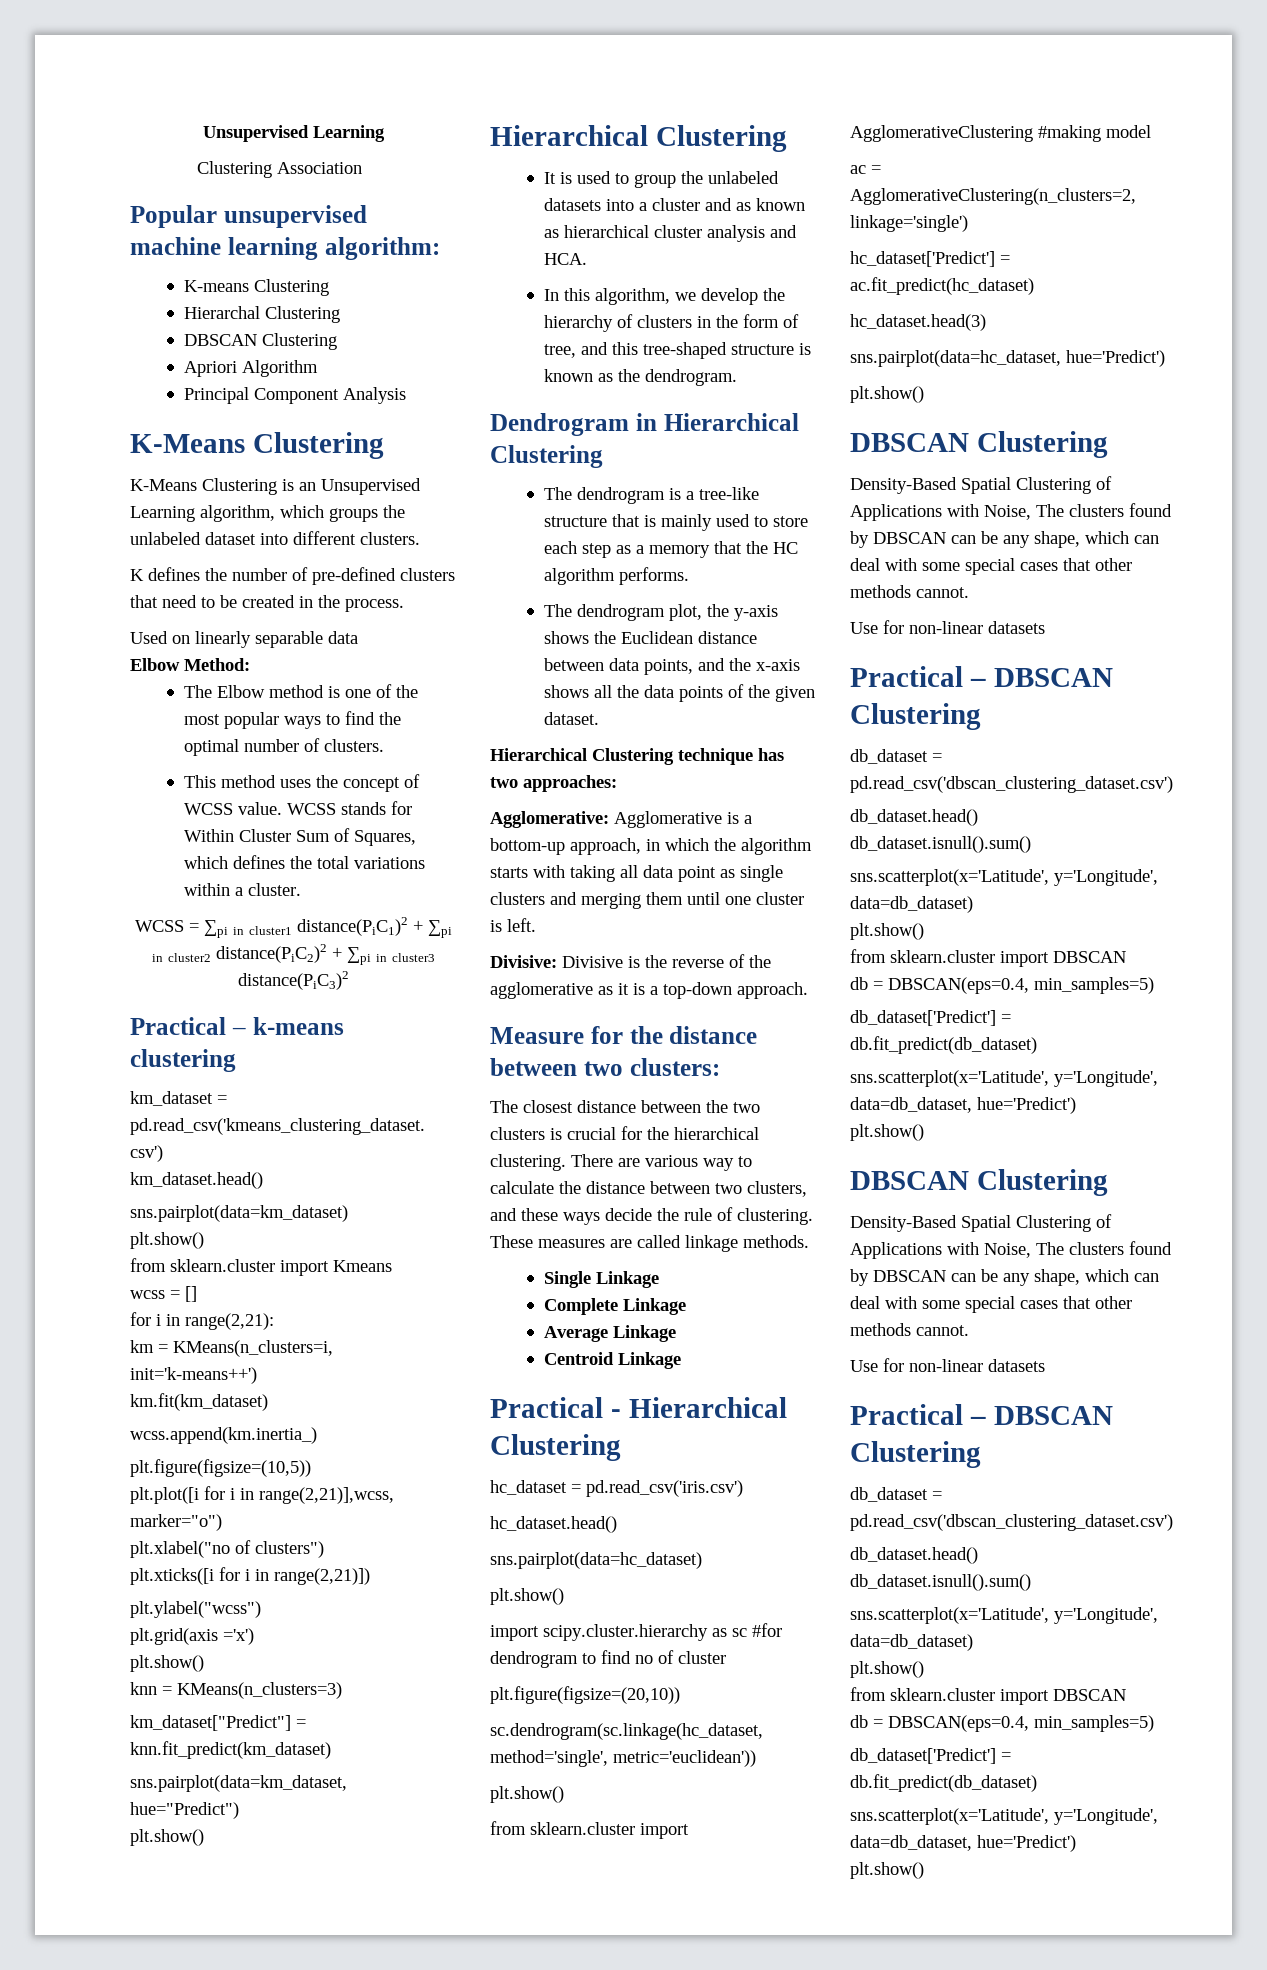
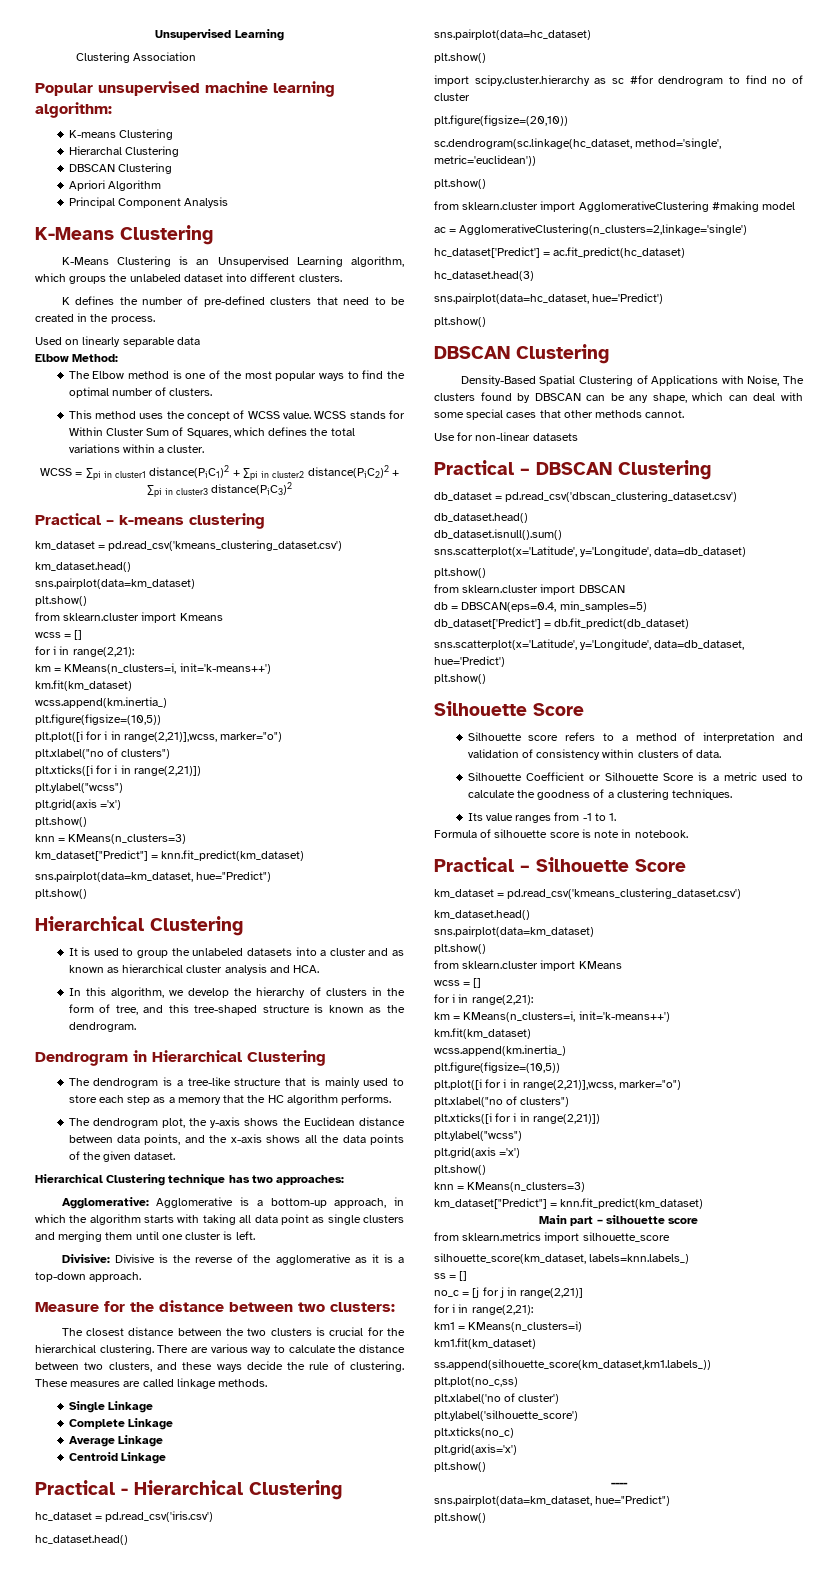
[850,1169,1108,1196] [850,1214,1112,1232] [850,1241,1172,1259] [850,1269,1159,1286] [850,1296,1132,1313] [850,1323,969,1336] [850,1358,1045,1372] [850,1404,1113,1425] [850,1441,981,1468] [850,1487,942,1502] [850,1514,1173,1531] [850,1547,978,1564] [850,1574,1031,1591] [850,1607,1158,1624] [850,1634,973,1651] [850,1661,924,1678] [850,1687,1126,1705] [850,1715,1154,1732] [850,1748,1011,1764] [850,1774,1037,1792] [850,1808,1158,1825] [850,1835,1076,1852] DBSCAN Clustering // Density-Based Spatial Clustering of Applications with Noise, The clusters found by DBSCAN can be any shape, which can deal with some special cases that other methods cannot. // Use for non-linear datasets // Practical – DBSCAN Clustering // db_dataset = pd.read_csv('dbscan_clustering_dataset.csv') // db_dataset.head() // db_dataset.isnull().sum() // sns.scatterplot(x='Latitude', y='Longitude', data=db_dataset) // plt.show() // from sklearn.cluster import DBSCAN // db = DBSCAN(eps=0.4, min_samples=5) // db_dataset['Predict'] = db.fit_predict(db_dataset) // sns.scatterplot(x='Latitude', y='Longitude', data=db_dataset, hue='Predict') -> [434,701,584,716] [467,732,803,743] [467,749,722,760] [467,772,803,781] [467,789,733,800] [467,812,617,823] [434,829,688,838] [434,857,686,872] [434,888,742,899] [434,910,530,920] [434,926,594,937] [434,944,486,954] [434,960,622,971] [434,978,482,988] [434,994,533,1005] [434,1011,670,1022] [434,1028,531,1039] [434,1045,566,1056] [434,1062,560,1073] [434,1079,682,1090] [434,1096,570,1107] [434,1113,600,1124] [434,1131,522,1141] [434,1147,521,1158] [434,1165,486,1175] [434,1182,586,1192] [434,1198,704,1209] [539,1215,698,1226] [434,1232,670,1243] [434,1253,690,1264] [434,1271,468,1281] [434,1287,584,1298] [434,1304,533,1315] [434,1321,583,1332] [434,1338,536,1349] [434,1359,711,1370] [434,1377,518,1387] [434,1393,560,1404] [434,1410,578,1421] [434,1427,514,1438] [434,1444,517,1455] [434,1462,486,1472] [610,1482,628,1487] [434,1495,671,1506] Silhouette Score // Silhouette score refers to a method of interpretation and validation of consistency within clusters of data. // Silhouette Coefficient or Silhouette Score is a metric used to calculate the goodness of a clustering techniques. // Its value ranges from -1 to 1. // Formula of silhouette score is note in notebook. // Practical – Silhouette Score // km_dataset = pd.read_csv('kmeans_clustering_dataset.csv') // km_dataset.head() // sns.pairplot(data=km_dataset) // plt.show() // from sklearn.cluster import KMeans // wcss = [] // for i in range(2,21): // km = KMeans(n_clusters=i, init='k-means++') // km.fit(km_dataset) // wcss.append(km.inertia_) // plt.figure(figsize=(10,5)) // plt.plot([i for i in range(2,21)],wcss, marker="o") // plt.xlabel("no of clusters") // plt.xticks([i for i in range(2,21)]) // plt.ylabel("wcss") // plt.grid(axis ='x') // plt.show() // knn = KMeans(n_clusters=3) // km_dataset["Predict"] = knn.fit_predict(km_dataset) // Main part – silhouette score // from sklearn.metrics import silhouette_score // silhouette_score(km_dataset, labels=knn.labels_) // ss = [] // no_c = [j for j in range(2,21)] // for i in range(2,21): // km1 = KMeans(n_clusters=i) // km1.fit(km_dataset) // ss.append(silhouette_score(km_dataset,km1.labels_)) // plt.plot(no_c,ss) // plt.xlabel('no of cluster') // plt.ylabel('silhouette_score') // plt.xticks(no_c) // plt.grid(axis='x') // plt.show() // ---- // sns.pairplot(data=km_dataset, hue="Predict")

